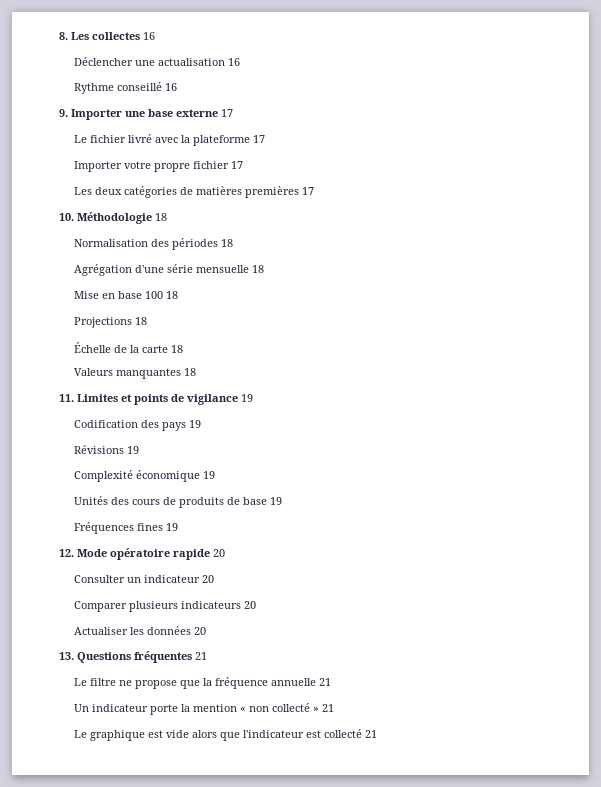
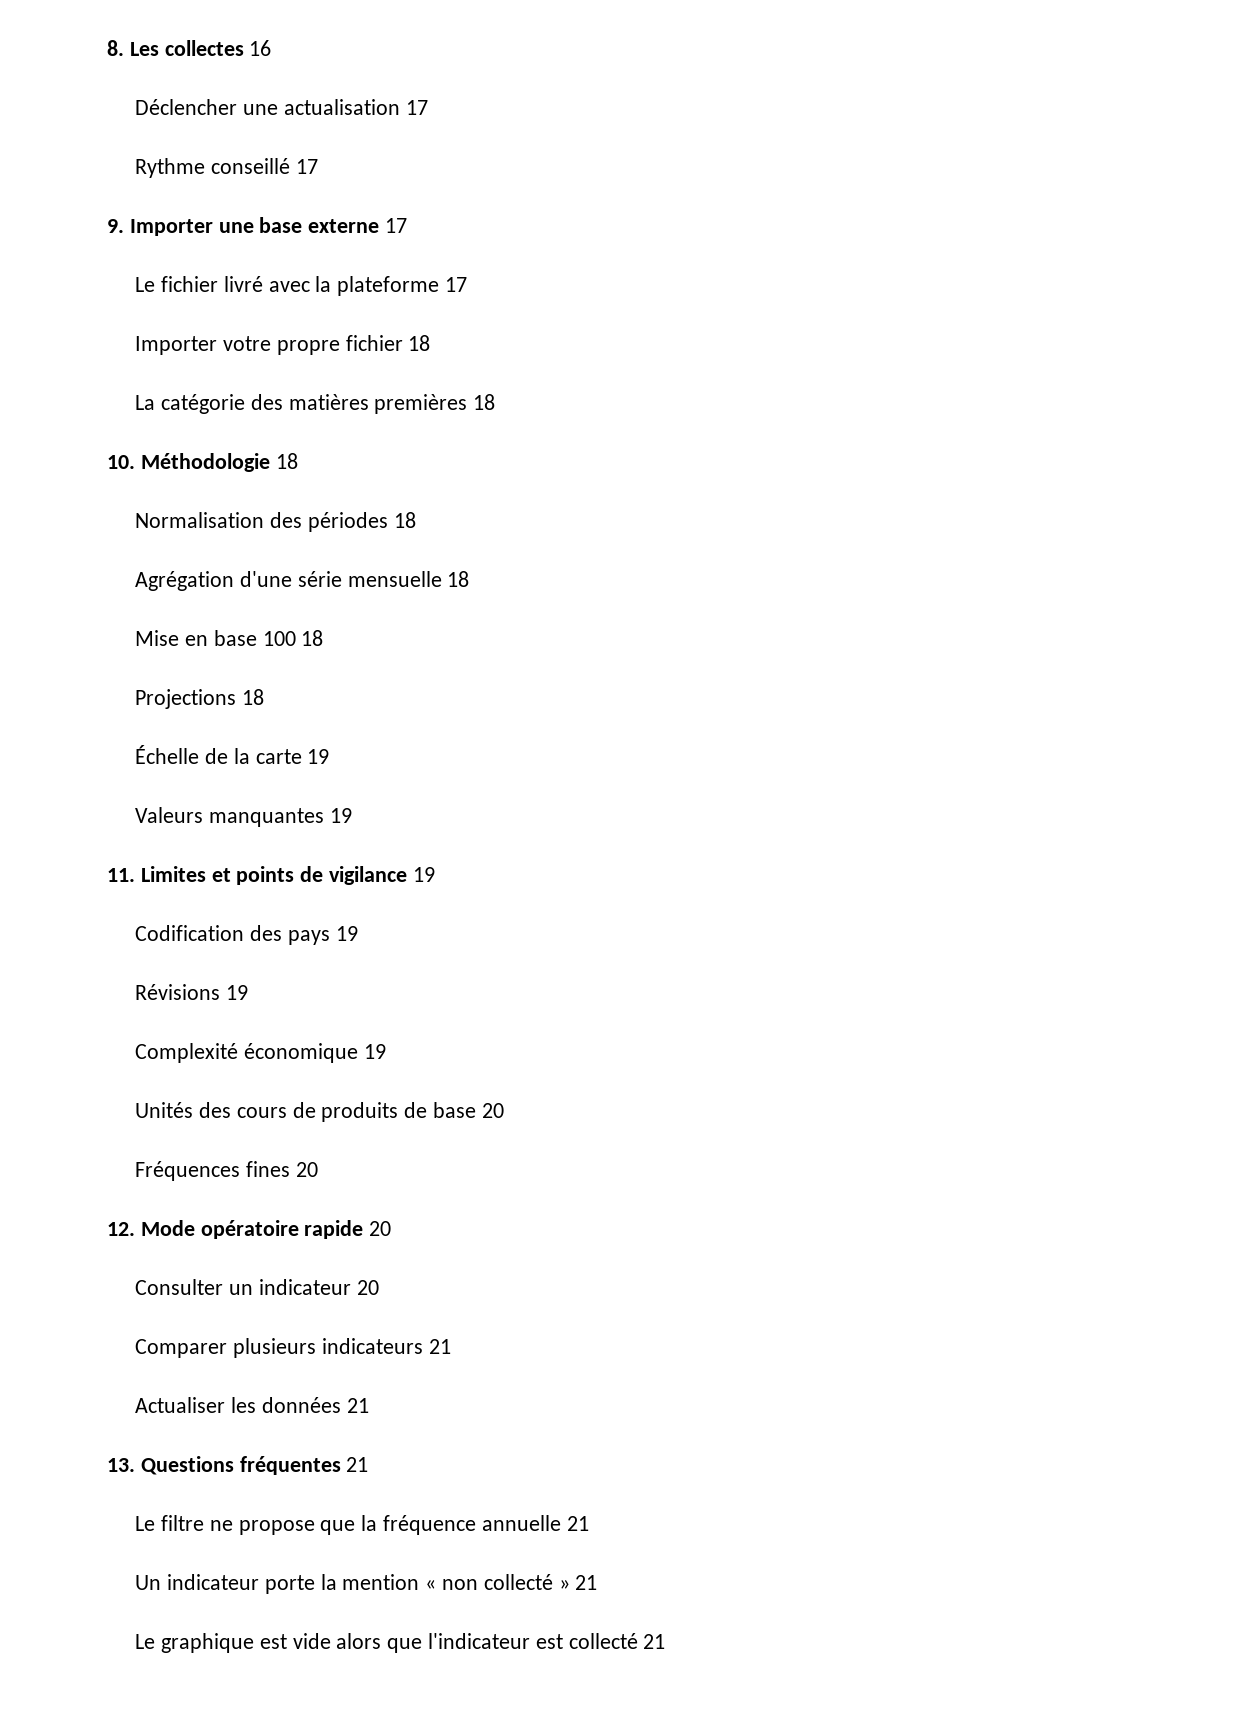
[227,58,240,66] 16 -> [405,100,428,115] 17
[164,83,177,91] 16 -> [295,159,318,174] 17
[230,161,243,169] [73,186,193,198] 17 // Les deux catégories de -> [408,335,431,351] [135,394,283,414] 18 // La catégorie des
[301,187,314,195] 17 -> [473,394,496,410] 18
[170,345,183,353] 18 -> [307,749,330,764] 19
[183,368,196,376] 18 -> [329,808,352,823] 19
[269,497,282,505] 19 -> [481,1103,504,1118] 20
[165,523,178,531] 19 -> [295,1162,318,1177] 20
[243,601,256,609] 20 -> [428,1339,451,1354] 21
[193,627,206,635] 20 -> [346,1398,369,1413] 21

